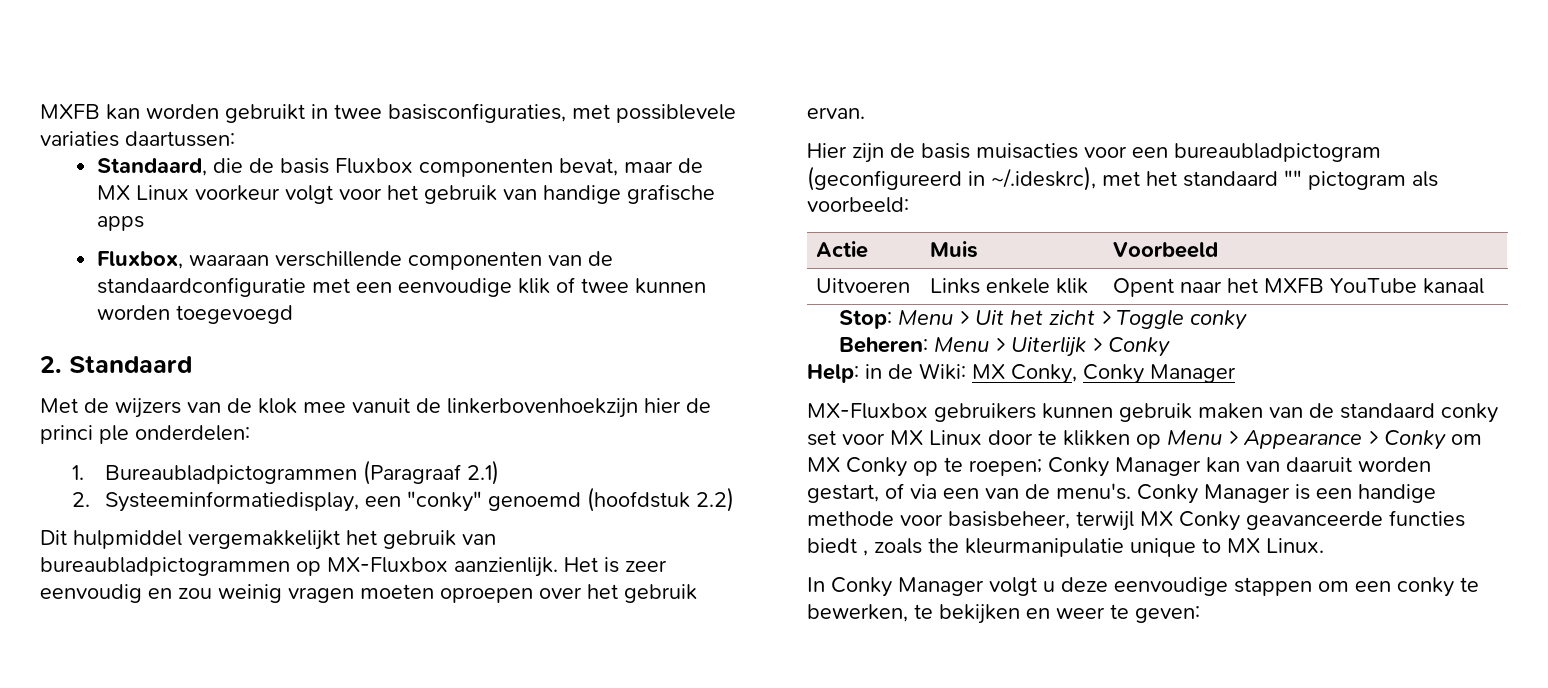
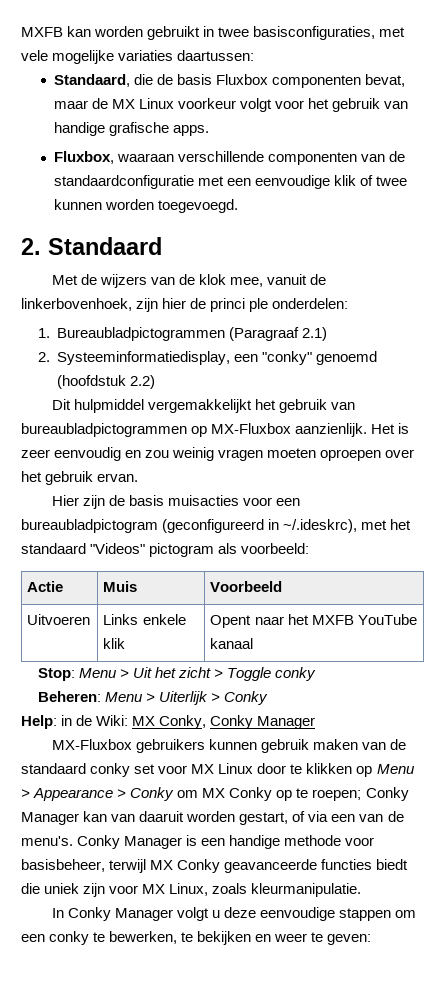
[616,104,736,123] possiblevele -> [21,50,115,64] vele mogelijke
[96,216,144,231] apps -> [173,125,210,136] apps.
[175,305,293,324] toegevoegd -> [158,199,239,213] toegevoegd.
[303,402,346,413] mee -> [230,277,264,287] mee,
[447,398,638,418] linkerbovenhoekzijn -> [21,298,159,312] linkerbovenhoek, zijn
[1284,170,1302,186] "" -> [90,543,146,554] "Videos"
[863,538,1324,557] , zoals the kleurmanipulatie unique to MX Linux. -> [21,883,362,897] die uniek zijn voor MX Linux, zoals kleurmanipulatie.

